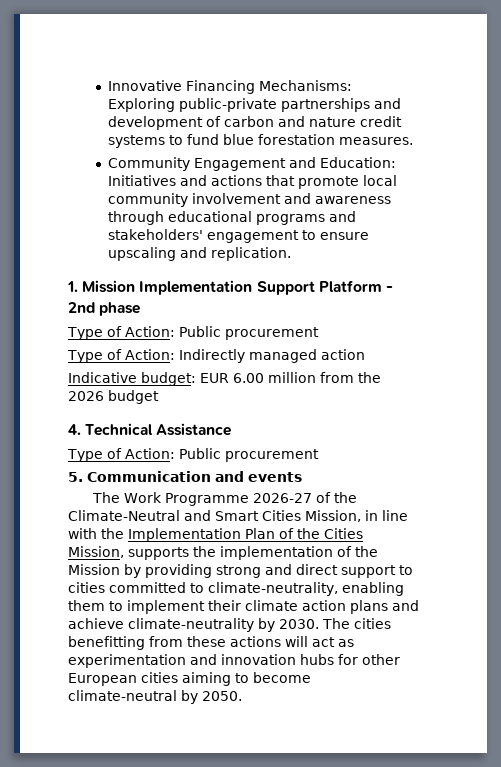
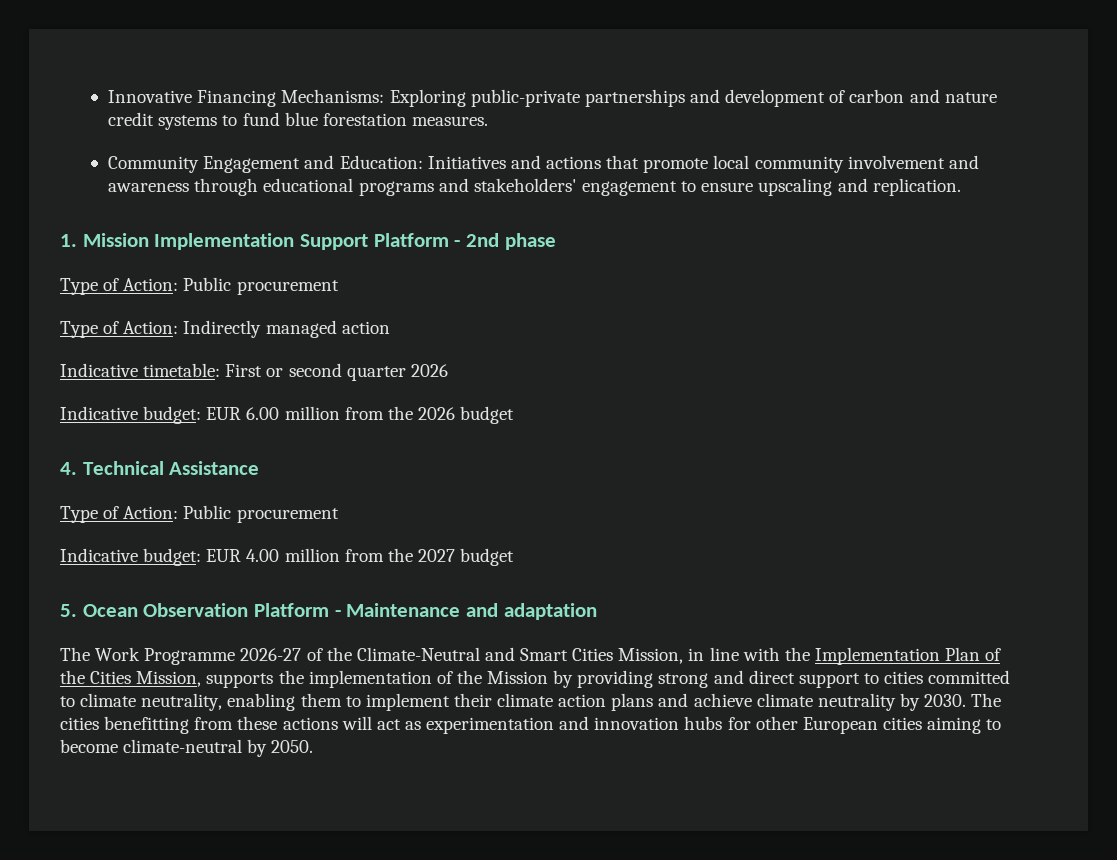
(365, 354) none -> [60,363,448,381] // Indicative timetable: First or second quarter 2026
[68,471,302,482] 5. Communication and events -> [60,548,515,566] [60,603,597,620] Indicative budget: EUR 4.00 million from the 2027 budget // 5. Ocean Observation Platform - Maintenance and adaptation
[208,582,338,596] climate-neutrality, -> [80,693,223,711] climate neutrality,
[128,618,254,632] climate-neutrality -> [756,693,896,711] climate neutrality

